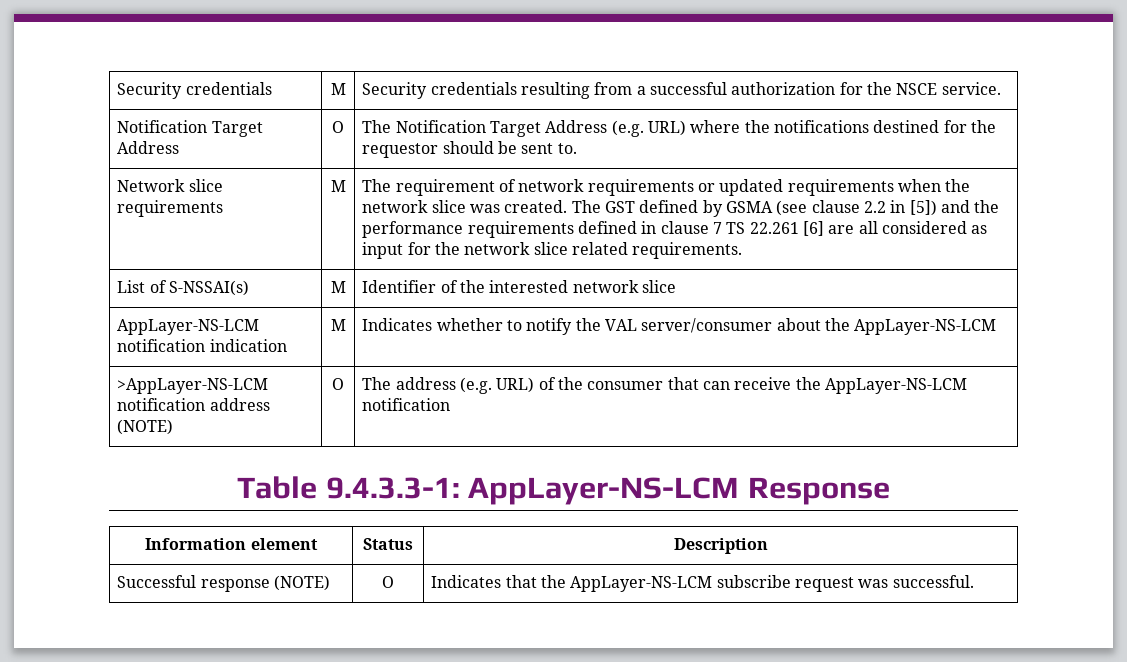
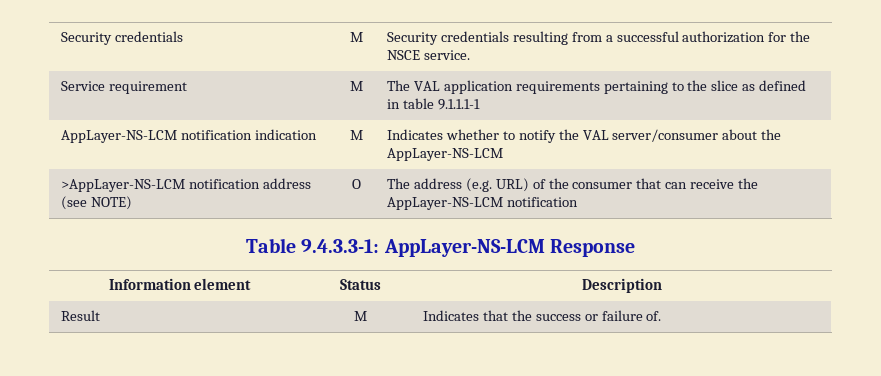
[117,120,263,137] [117,141,180,154] [332,121,344,133] [362,120,996,137] [362,141,577,158] [117,179,223,192] [117,200,224,217] [330,180,346,192] [362,179,971,196] [362,200,1000,217] [362,221,988,238] [362,242,743,259] [117,280,250,296] [330,281,346,293] [362,280,677,293] Notification Target Address | O | The Notification Target Address (e.g. URL) where the notifications destined for the requestor should be sent to. // Network slice requirements | M | The requirement of network requirements or updated requirements when the network slice was created. The GST defined by GSMA (see clause 2.2 in [5]) and the performance requirements defined in clause 7 TS 22.261 [6] are all considered as input for the network slice related requirements. // List of S-NSSAI(s) | M | Identifier of the interested network slice -> [60,81,187,94] [350,81,363,91] [386,80,807,94] [386,98,480,110] Service requirement | M | The VAL application requirements pertaining to the slice as defined in table 9.1.1.1-1
[117,419,174,435] (NOTE) -> [60,196,132,210] (see NOTE)
[117,575,331,592] [382,576,394,588] Successful response (NOTE) | O -> [60,310,100,321] [354,311,367,321] Result | M
[570,575,974,592] AppLayer-NS-LCM subscribe request was successful. -> [535,310,662,321] success or failure of.

